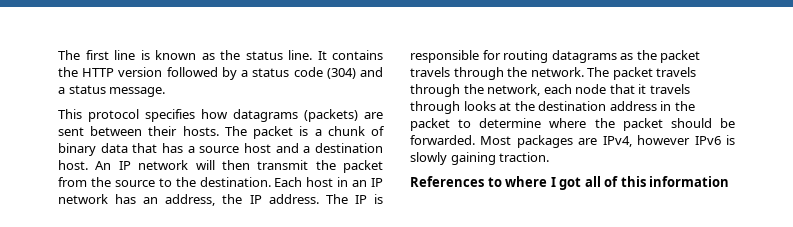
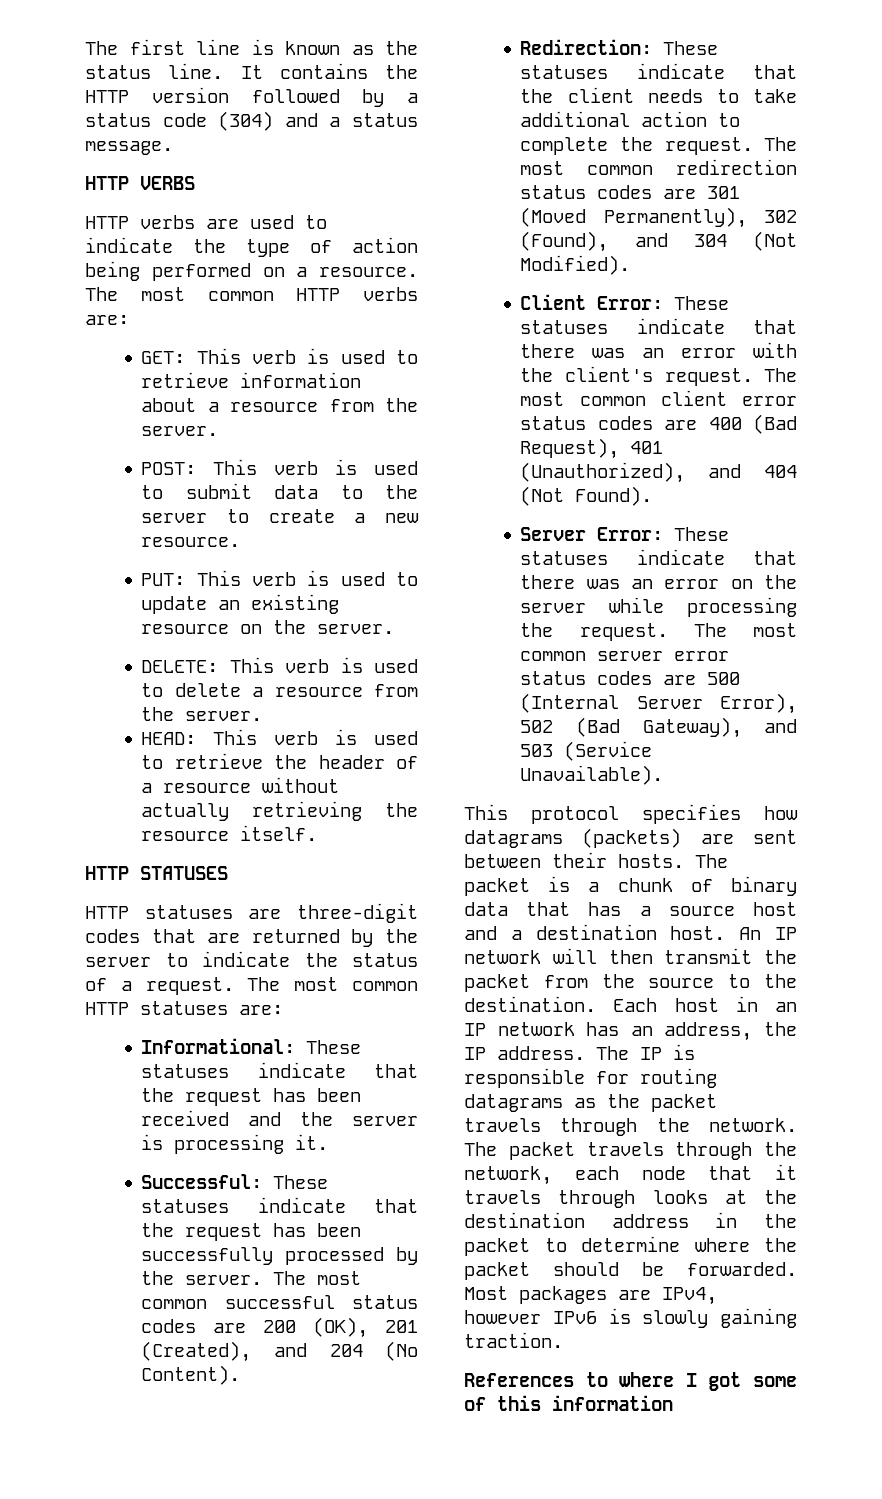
(166, 92) none -> [85,176,195,190] [85,215,327,229] [85,237,418,257] [85,261,418,281] [85,287,418,301] [85,315,129,325] [141,348,418,364] [141,372,362,388] [141,398,418,412] [141,426,219,436] [141,459,418,475] [141,483,418,499] [141,509,419,523] [141,537,241,547] [141,570,418,586] [141,594,340,614] [141,620,395,634] [141,657,418,673] [141,683,418,697] [141,707,263,721] [141,729,418,745] [141,753,418,769] [141,777,340,793] [141,801,418,821] [141,825,318,841] [85,866,228,880] [85,903,418,923] [85,929,418,947] [85,951,418,967] [85,977,418,995] [85,1001,283,1015] [141,1038,362,1054] [141,1062,418,1078] [141,1088,362,1106] [141,1110,418,1126] [141,1134,329,1154] [141,1174,329,1189] [141,1197,418,1213] [141,1223,362,1241] [141,1247,418,1265] [141,1271,362,1285] [141,1295,418,1309] [141,1317,418,1338] [141,1341,418,1362] [141,1365,241,1385] [520,39,719,55] [520,63,797,79] [520,87,797,103] [520,111,741,127] [520,137,797,155] [520,159,797,175] [520,185,741,199] [520,207,797,228] [520,231,797,252] [520,255,631,275] [520,294,730,310] [520,318,797,334] [520,342,797,358] [520,366,797,386] [520,390,797,406] [520,414,797,434] [520,438,664,459] [520,462,797,483] [520,486,653,506] [520,527,730,541] [520,549,797,565] [520,575,797,589] [520,597,797,617] [520,623,797,641] [520,651,730,661] [520,671,741,685] [520,693,797,714] [520,717,797,738] [520,741,653,761] [520,765,664,785] // HTTP VERBS // HTTP verbs are used to indicate the type of action being performed on a resource. The most common HTTP verbs are: // GET: This verb is used to retrieve information about a resource from the server. // POST: This verb is used to submit data to the server to create a new resource. // PUT: This verb is used to update an existing resource on the server. // DELETE: This verb is used to delete a resource from the server. // HEAD: This verb is used to retrieve the header of a resource without actually retrieving the resource itself. // HTTP STATUSES // HTTP statuses are three-digit codes that are returned by the server to indicate the status of a request. The most common HTTP statuses are: // Informational: These statuses indicate that the request has been received and the server is processing it. // Successful: These statuses indicate that the request has been successfully processed by the server. The most common successful status codes are 200 (OK), 201 (Created), and 204 (No Content). // Redirection: These statuses indicate that the client needs to take additional action to complete the request. The most common redirection status codes are 301 (Moved Permanently), 302 (Found), and 304 (Not Modified). // Client Error: These statuses indicate that there was an error with the client's request. The most common client error status codes are 400 (Bad Request), 401 (Unauthorized), and 404 (Not Found). // Server Error: These statuses indicate that there was an error on the server while processing the request. The most common server error status codes are 500 (Internal Server Error), 502 (Bad Gateway), and 503 (Service Unavailable).
[584,176,601,187] all -> [753,1376,797,1387] some

